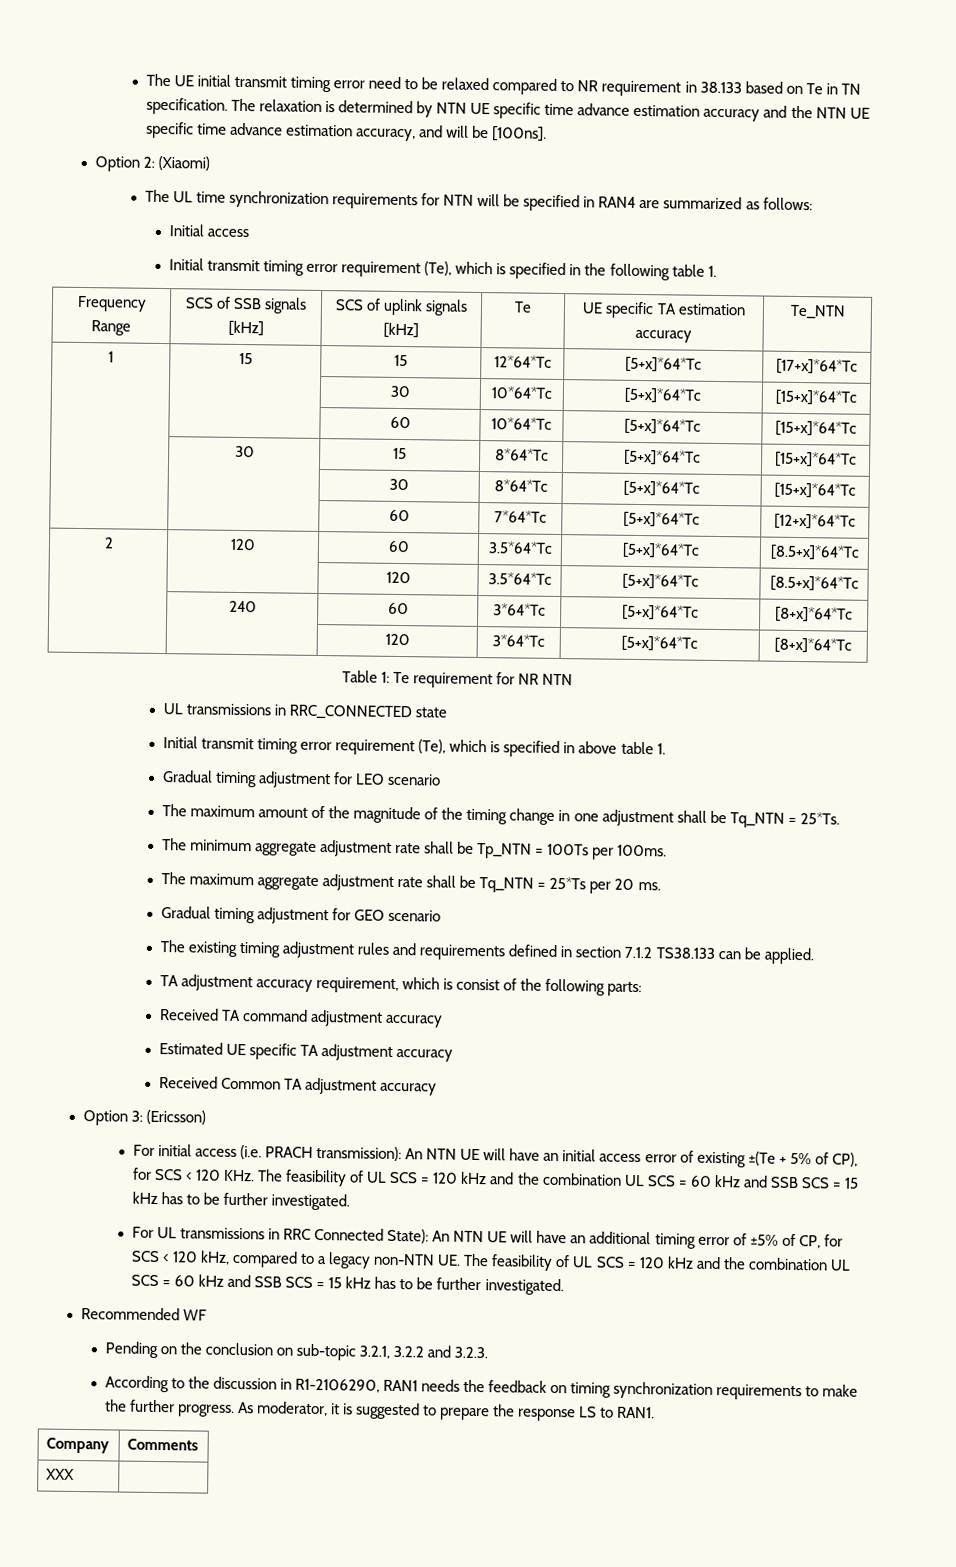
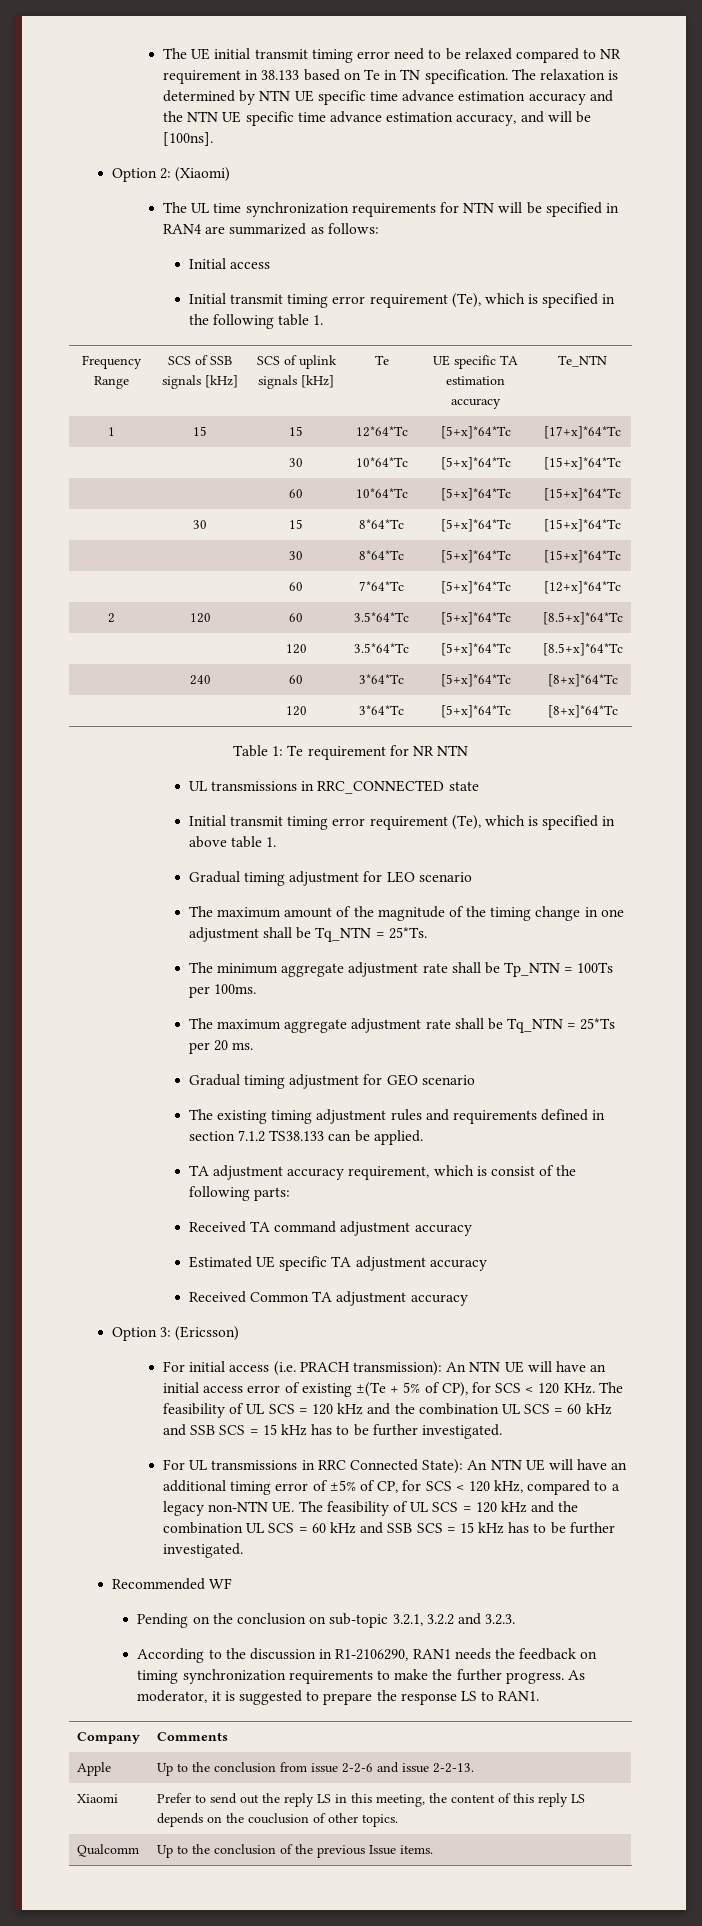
[46,1468,75,1480] XXX | -> [77,1762,112,1776] [157,1762,475,1776] [77,1794,119,1803] [157,1793,586,1807] [157,1813,399,1827] [77,1844,140,1857] [157,1844,434,1858] Apple | Up to the conclusion from issue 2-2-6 and issue 2-2-13. // Xiaomi | Prefer to send out the reply LS in this meeting, the content of this reply LS depends on the couclusion of other topics. // Qualcomm | Up to the conclusion of the previous Issue items.

